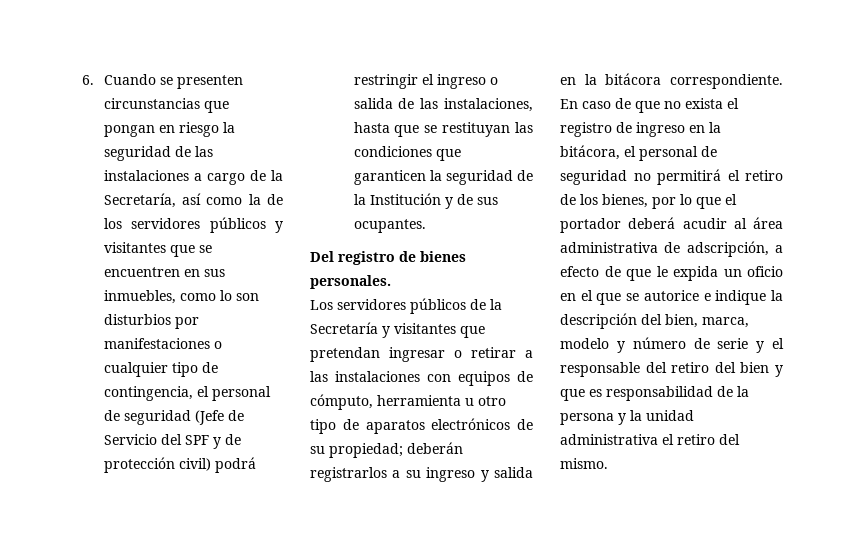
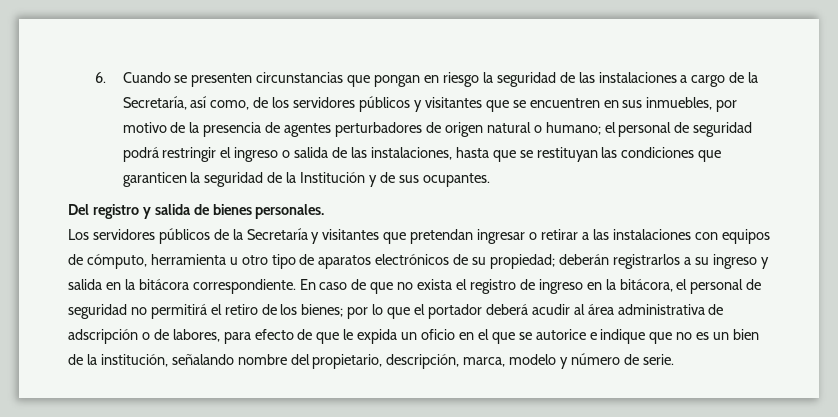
[206,194,261,205] como la -> [210,100,250,110] como,
[179,290,259,301] [103,314,199,329] [103,338,222,349] [103,362,218,377] [103,386,271,401] [103,410,244,425] [103,434,241,449] [103,457,211,473] como lo son disturbios por manifestaciones o cualquier tipo de contingencia, el personal de seguridad (Jefe de Servicio del SPF y de protección civil) -> [716,100,738,112] [122,122,753,137] por motivo de la presencia de agentes perturbadores de origen natural o humano; el personal de seguridad
(395, 258) none -> [142,204,191,219] y salida
[602,194,648,208] bienes, -> [301,304,344,317] bienes;
[686,241,783,257] adscripción, a -> [68,329,251,344] adscripción o de labores, para
[771,290,783,301] [560,313,698,329] la descripción del bien, -> [649,329,760,344] [68,354,460,369] que no es un bien de la institución, señalando nombre del propietario, descripción,
[717,338,784,353] [560,362,783,377] [560,386,749,401] [560,410,694,425] [560,434,740,445] [560,458,608,469] serie y el responsable del retiro del bien y que es responsabilidad de la persona y la unidad administrativa el retiro del mismo. -> [642,354,674,365] serie.

